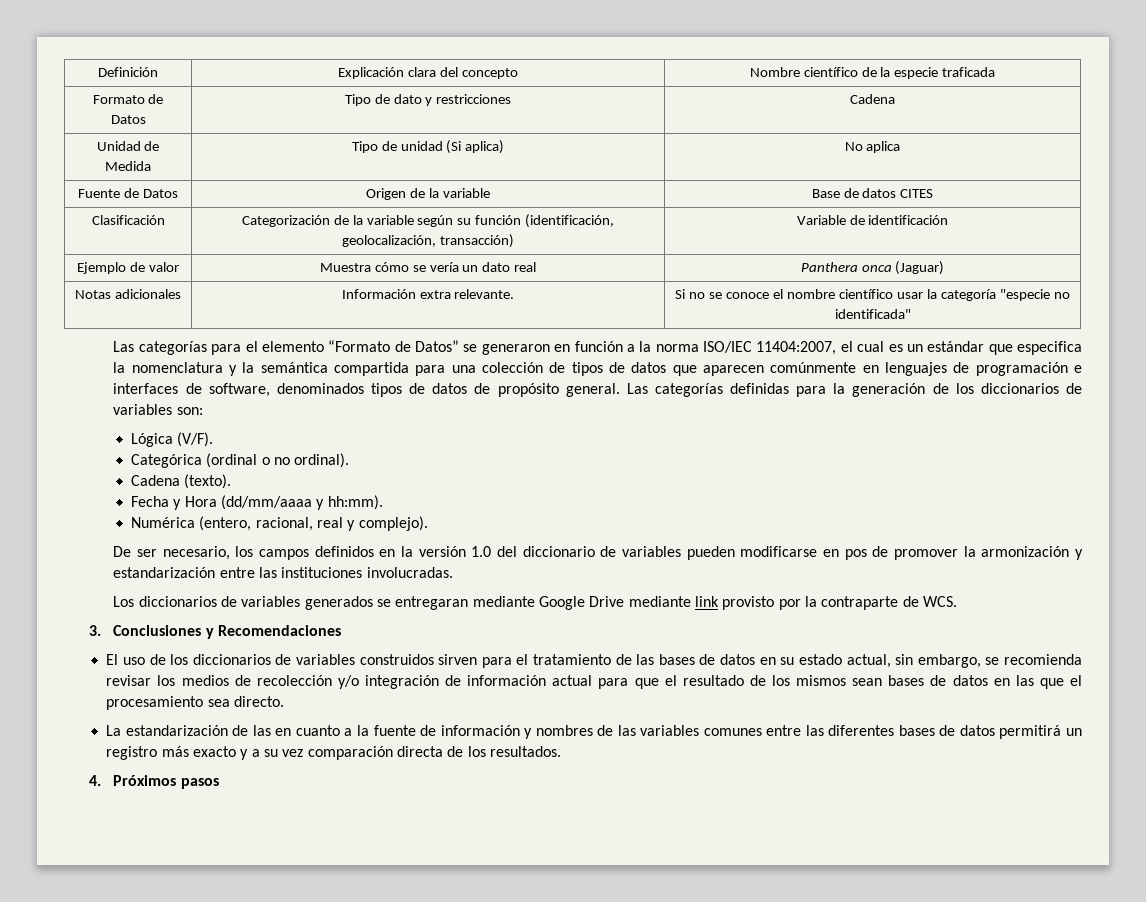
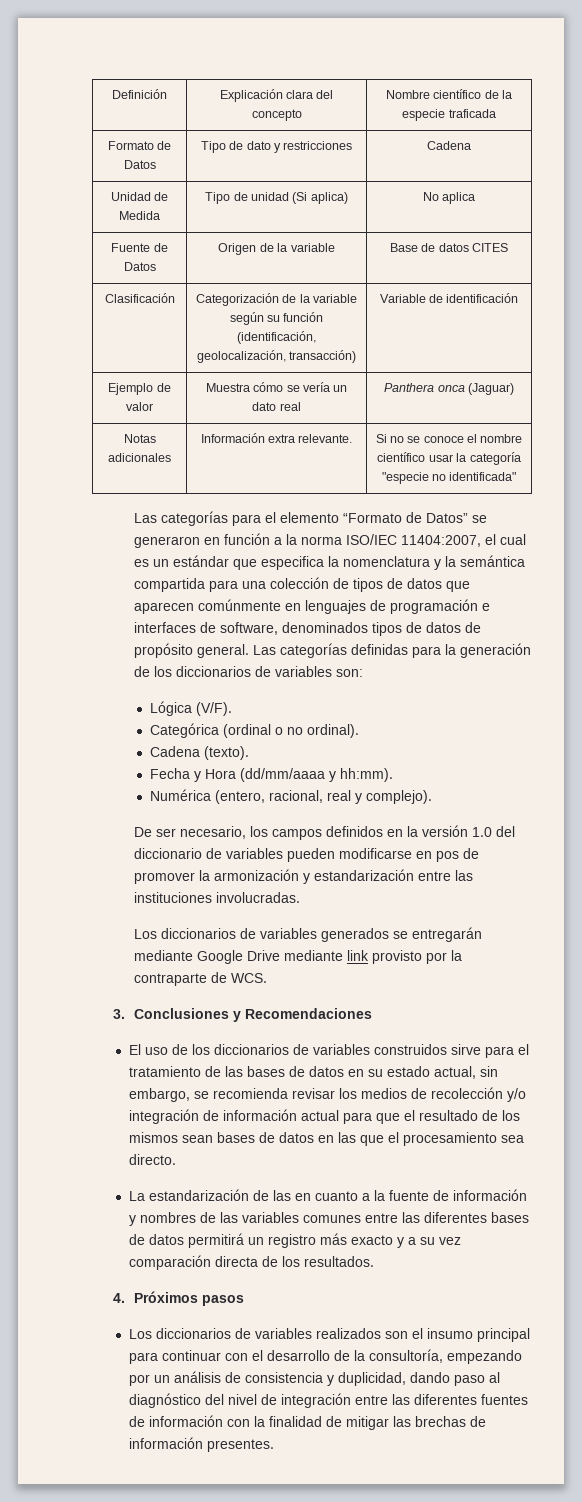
[395,596,469,610] entregaran -> [412,927,483,942] entregarán
[438,654,478,665] sirven -> [450,1044,481,1055] sirve
(219, 783) none -> [128,1328,530,1342] [128,1349,522,1364] [128,1371,500,1386] [128,1393,528,1408] [128,1415,486,1430] [128,1437,274,1452] // Los diccionarios de variables realizados son el insumo principal para continuar con el desarrollo de la consultoría, empezando por un análisis de consistencia y duplicidad, dando paso al diagnóstico del nivel de integración entre las diferentes fuentes de información con la finalidad de mitigar las brechas de información presentes.

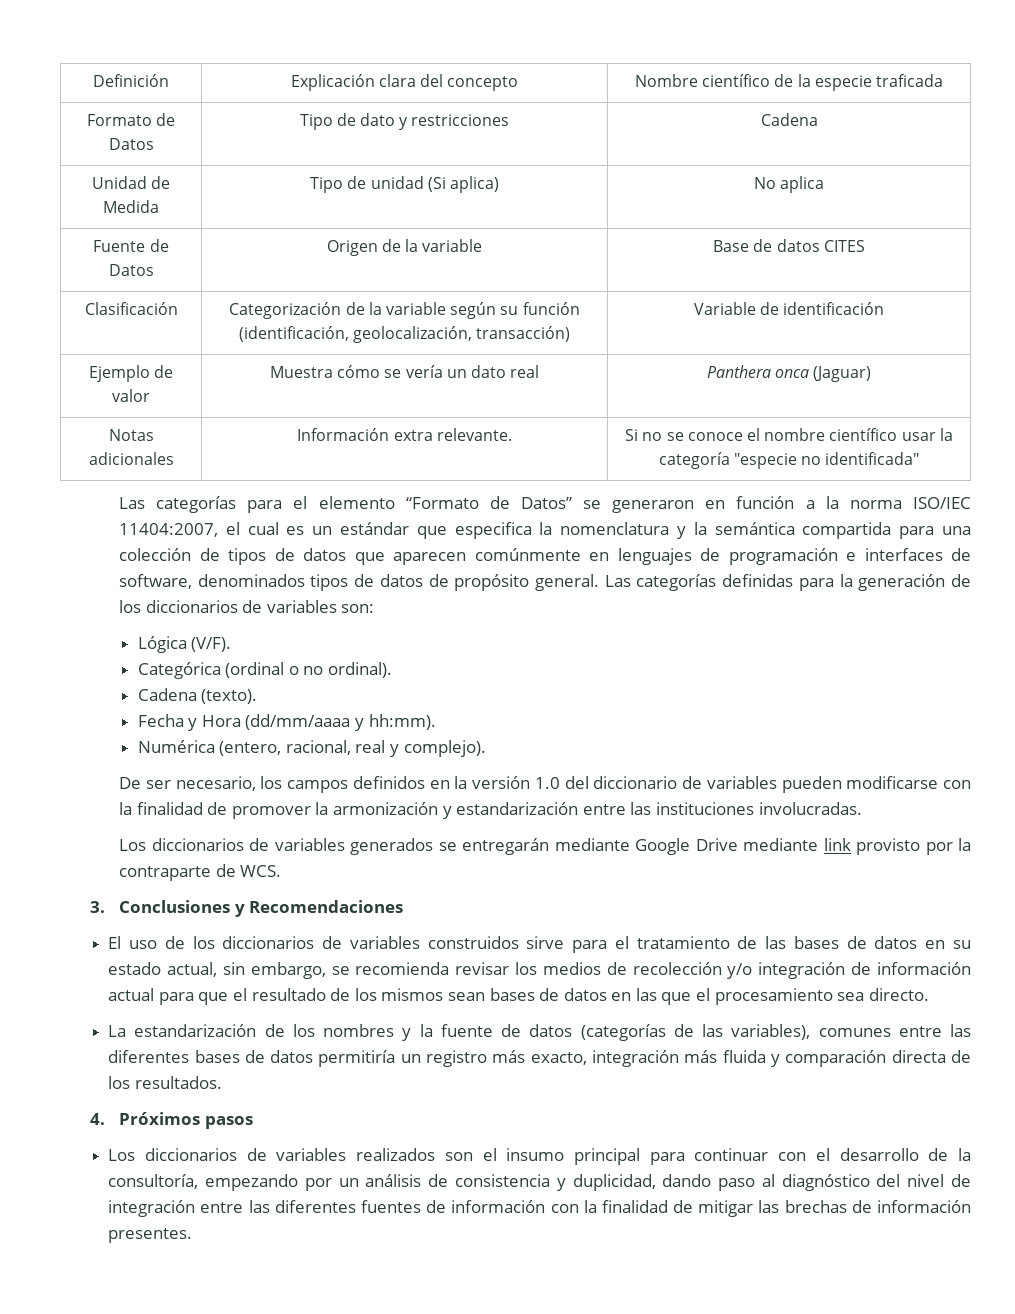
[416,851,460,862] en pos -> [942,780,971,789] [119,802,203,815] con la finalidad
[272,1189,527,1201] [128,1212,299,1226] las en cuanto a la fuente de información y nombres de las variables -> [292,1024,811,1041] los nombres y la fuente de datos (categorías de las variables),
[187,1233,244,1248] permitirá -> [318,1050,396,1067] permitiría
[350,1235,461,1248] exacto y a su vez -> [530,1050,781,1067] exacto, integración más fluida y

